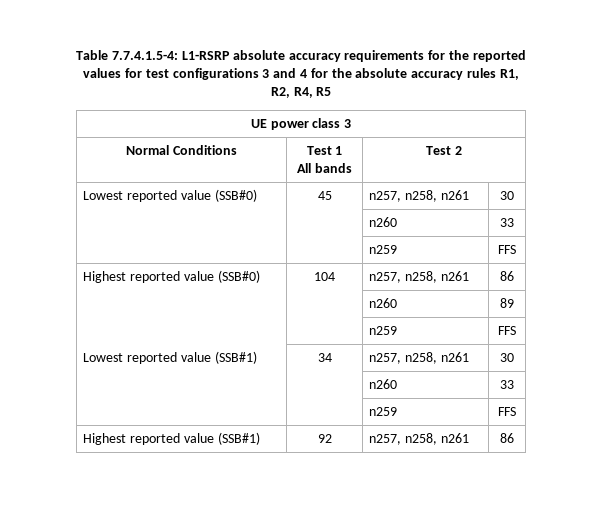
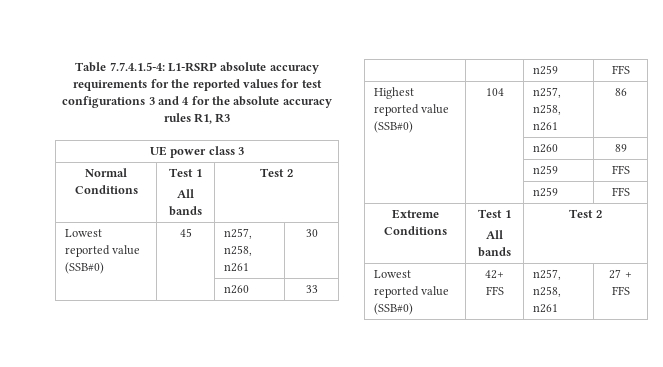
[270,87,332,98] R2, R4, R5 -> [215,113,231,123] R3
[83,351,257,364] [317,353,332,362] [369,352,469,364] [500,353,514,362] [369,379,398,389] [500,380,514,389] [369,407,398,416] [498,407,516,416] [83,432,260,445] [317,434,332,443] [369,433,469,445] [500,433,514,443] Lowest reported value (SSB#1) | 34 | n257, n258, n261 | 30 // | | n260 | 33 // | | n259 | FFS // Highest reported value (SSB#1) | 92 | n257, n258, n261 | 86 -> [532,187,558,197] [611,187,630,196] [391,209,439,219] [383,226,447,235] [478,209,511,218] [486,230,503,239] [478,247,511,257] [569,209,602,218] [373,270,411,278] [373,286,450,298] [373,303,413,315] [485,270,504,279] [485,286,504,295] [532,269,561,280] [532,286,561,297] [532,304,558,313] [609,269,632,279] [611,286,630,295] | | n259 | FFS // Extreme Conditions | Test 1 // All bands | Test 2 // Lowest reported value (SSB#0) | 42+ FFS | n257, n258, n261 | 27 + FFS

